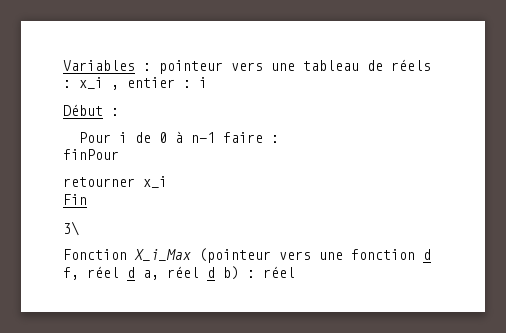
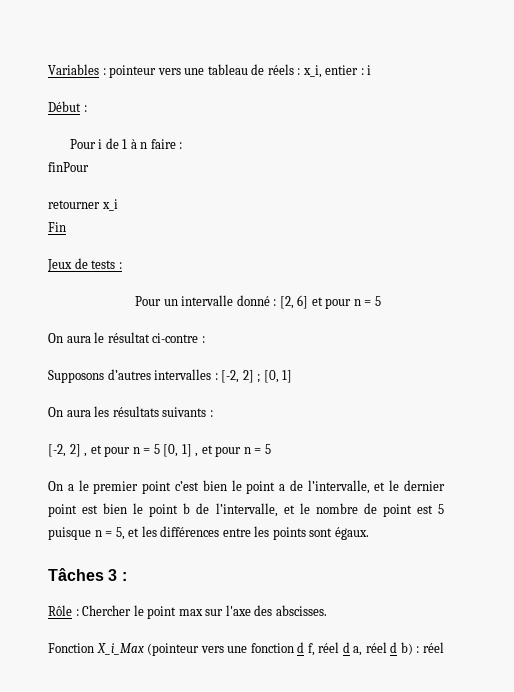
[79,77,119,90] x_i , -> [302,65,322,78] x_i,
[158,131,215,143] 0 à n-1 -> [122,139,148,149] 1 à n
[63,221,79,236] 3\ -> [47,258,122,272] [135,295,381,309] [48,332,205,343] [48,369,293,383] [48,406,213,417] [48,444,271,457] [48,480,445,494] [48,503,444,517] [48,526,369,540] [48,568,127,581] [48,605,327,619] Jeux de tests : // Pour un intervalle donné : [2, 6] et pour n = 5 // On aura le résultat ci-contre : // Supposons d’autres intervalles : [-2, 2] ; [0, 1] // On aura les résultats suivants : // [-2, 2] , et pour n = 5 [0, 1] , et pour n = 5 // On a le premier point c’est bien le point a de l’intervalle, et le dernier point est bien le point b de l’intervalle, et le nombre de point est 5 puisque n = 5, et les différences entre les points sont égaux. // Tâches 3 : // Rôle : Chercher le point max sur l'axe des abscisses.

